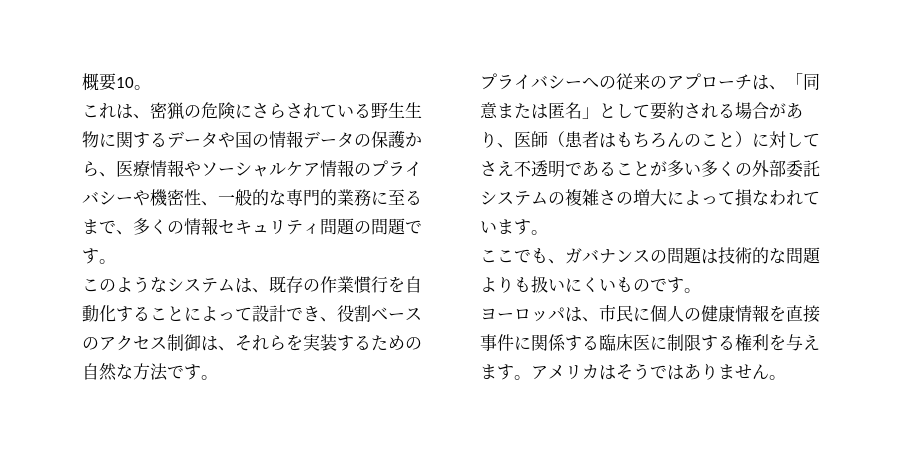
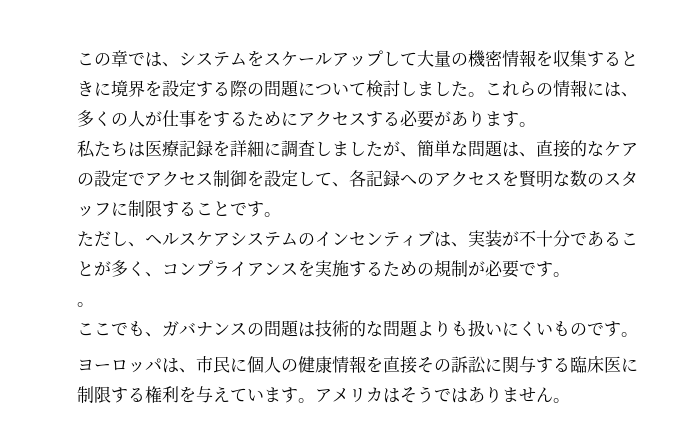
[82,73,151,91] [82,102,422,120] [82,130,422,148] [82,160,422,177] [82,189,422,206] [82,218,422,235] [82,248,116,264] [82,276,422,294] [82,305,422,322] [82,334,422,351] [82,363,218,381] [480,73,820,90] [480,102,803,120] [480,131,820,148] [480,160,820,178] [480,189,820,207] [480,219,548,235] 概要10。 // これは、密猟の危険にさらされている野生生物に関するデータや国の情報データの保護から、医療情報やソーシャルケア情報のプライバシーや機密性、一般的な専門的業務に至るまで、多くの情報セキュリティ問題の問題です。 // このようなシステムは、既存の作業慣行を自動化することによって設計でき、役割ベースのアクセス制御は、それらを実装するための自然な方法です。 // プライバシーへの従来のアプローチは、「同意または匿名」として要約される場合があり、医師（患者はもちろんのこと）に対してさえ不透明であることが多い多くの外部委託システムの複雑さの増大によって損なわれています。 -> [77,50,638,67] [77,80,638,97] [77,110,536,128] [77,140,638,158] [77,170,638,188] [77,200,281,217] [77,230,638,247] [77,260,570,278] [77,302,94,307] この章では、システムをスケールアップして大量の機密情報を収集するときに境界を設定する際の問題について検討しました。これらの情報には、多くの人が仕事をするためにアクセスする必要があります。 // 私たちは医療記録を詳細に調査しましたが、簡単な問題は、直接的なケアの設定でアクセス制御を設定して、各記録へのアクセスを賢明な数のスタッフに制限することです。 // ただし、ヘルスケアシステムのインセンティブは、実装が不十分であることが多く、コンプライアンスを実施するための規制が必要です。 // 。
[480,334,566,351] 事件に関係 -> [417,356,536,374] その訴訟に関与
(820, 342) none -> [230,388,264,402] てい

